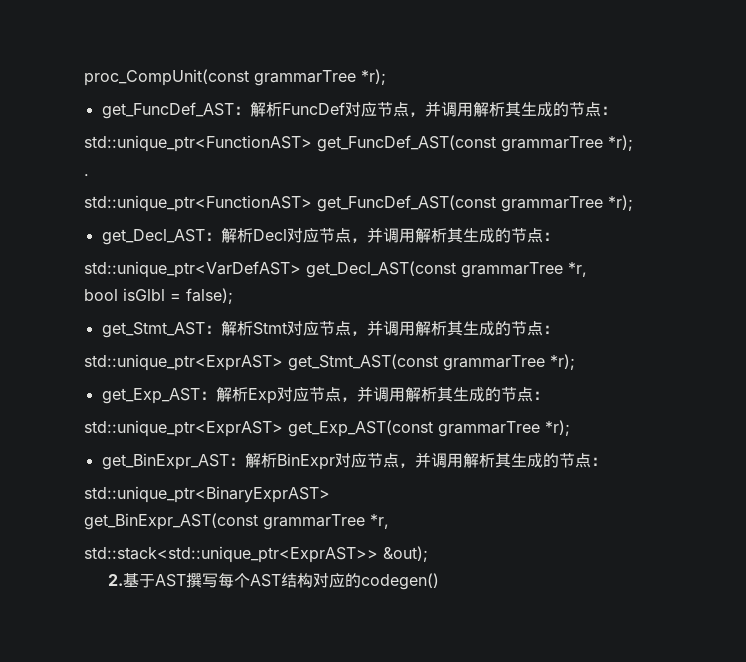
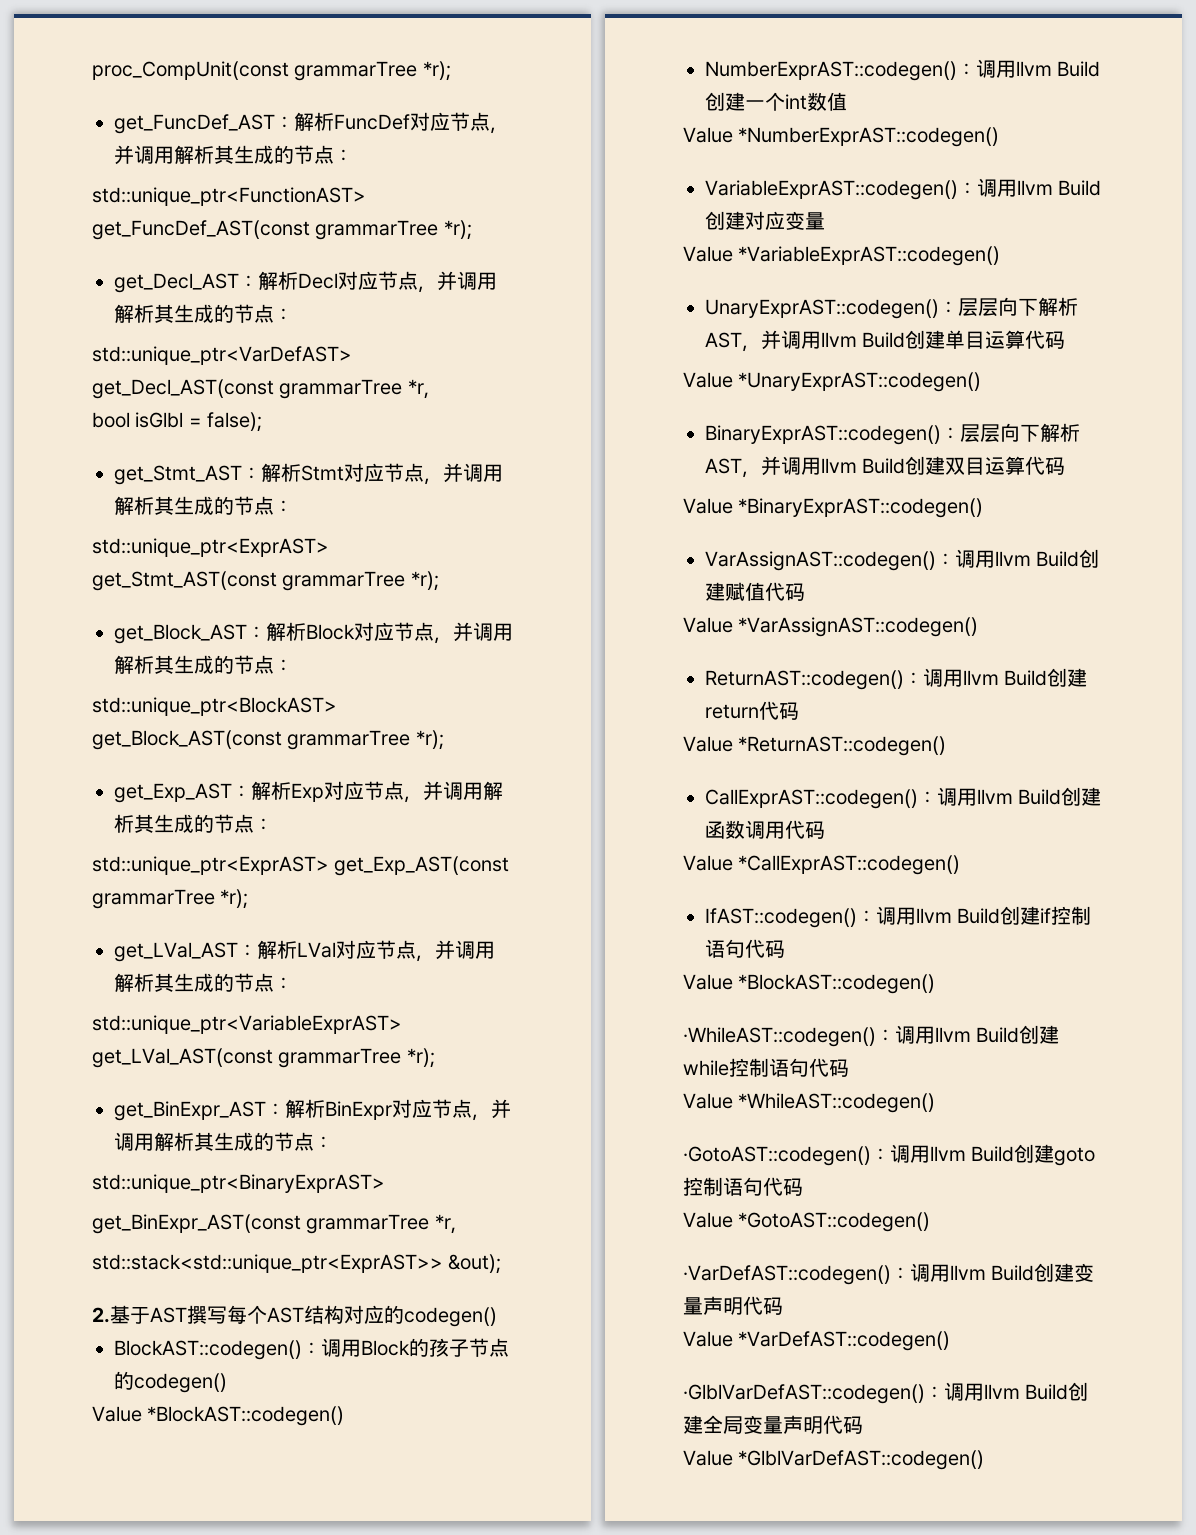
[84,174,89,181] [84,195,633,212] // · // std::unique_ptr<FunctionAST> get_FuncDef_AST(const grammarTree *r); -> (472, 230) none
(575, 362) none -> [114,622,513,644] [114,655,293,674] [92,697,337,716] [92,730,444,750] // get_Block_AST：解析Block对应节点，并调用解析其生成的节点： // std::unique_ptr<BlockAST> get_Block_AST(const grammarTree *r);
(570, 428) none -> [114,940,495,962] [114,973,293,992] [92,1015,402,1034] [92,1048,435,1068] // get_LVal_AST：解析LVal对应节点，并调用解析其生成的节点： // std::unique_ptr<VariableExprAST> get_LVal_AST(const grammarTree *r);
(440, 581) none -> [114,1338,509,1360] [114,1371,227,1393] [92,1406,345,1426] [705,59,1101,81] [705,92,847,111] [683,127,1000,147] [705,178,1102,200] [705,211,825,230] [683,246,1001,266] [705,297,1078,319] [705,330,1066,352] [683,372,982,392] [705,423,1080,445] [705,456,1066,478] [683,498,984,518] [705,549,1100,571] [705,582,805,601] [683,617,979,637] [705,668,1088,690] [705,701,799,720] [683,736,947,756] [705,787,1102,809] [705,820,825,839] [683,855,961,875] [705,906,1092,928] [705,939,785,958] [683,974,936,994] [683,1025,1060,1047] [683,1058,849,1077] [683,1093,936,1113] [683,1144,1096,1166] [683,1177,803,1196] [683,1212,931,1232] [683,1263,1095,1285] [683,1296,783,1315] [683,1331,951,1351] [683,1382,1089,1404] [683,1415,863,1434] [683,1450,985,1470] // BlockAST::codegen()：调用Block的孩子节点的codegen() // Value *BlockAST::codegen() // NumberExprAST::codegen()：调用llvm Build创建一个int数值 // Value *NumberExprAST::codegen() // VariableExprAST::codegen()：调用llvm Build创建对应变量 // Value *VariableExprAST::codegen() // UnaryExprAST::codegen()：层层向下解析AST，并调用llvm Build创建单目运算代码 // Value *UnaryExprAST::codegen() // BinaryExprAST::codegen()：层层向下解析AST，并调用llvm Build创建双目运算代码 // Value *BinaryExprAST::codegen() // VarAssignAST::codegen()：调用llvm Build创建赋值代码 // Value *VarAssignAST::codegen() // ReturnAST::codegen()：调用llvm Build创建return代码 // Value *ReturnAST::codegen() // CallExprAST::codegen()：调用llvm Build创建函数调用代码 // Value *CallExprAST::codegen() // IfAST::codegen()：调用llvm Build创建if控制语句代码 // Value *BlockAST::codegen() // ·WhileAST::codegen()：调用llvm Build创建while控制语句代码 // Value *WhileAST::codegen() // ·GotoAST::codegen()：调用llvm Build创建goto控制语句代码 // Value *GotoAST::codegen() // ·VarDefAST::codegen()：调用llvm Build创建变量声明代码 // Value *VarDefAST::codegen() // ·GlblVarDefAST::codegen()：调用llvm Build创建全局变量声明代码 // Value *GlblVarDefAST::codegen()

